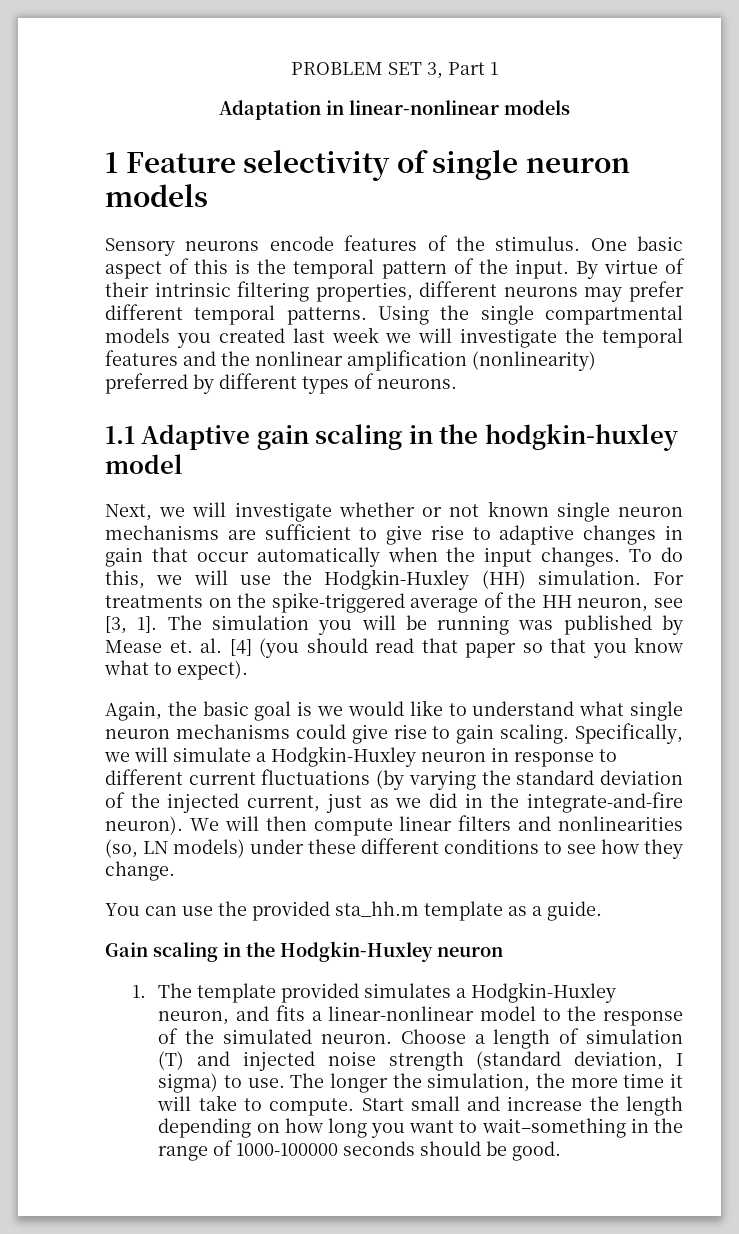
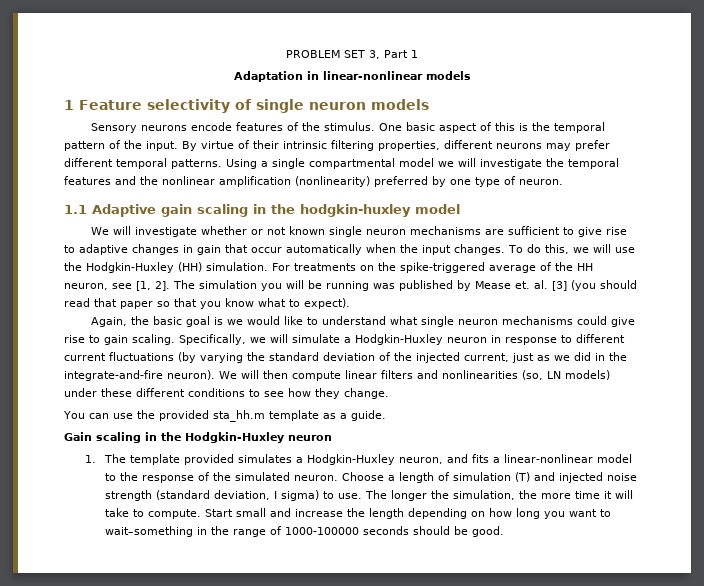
[440,305,470,320] the -> [261,161,268,167] a
[105,327,379,348] models you created last week -> [399,158,434,167] model
[219,373,457,394] different types of neurons. -> [450,176,563,187] one type of neuron.
[105,504,186,521] Next, we -> [91,227,110,235] We
[105,616,158,634] [3, 1]. -> [136,281,170,291] [1, 2].
[229,639,252,656] [4] -> [552,281,567,291] [3]

